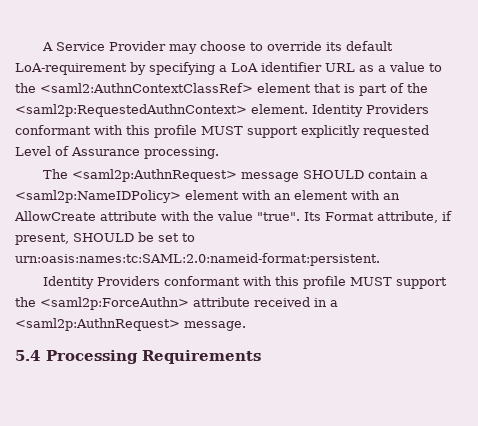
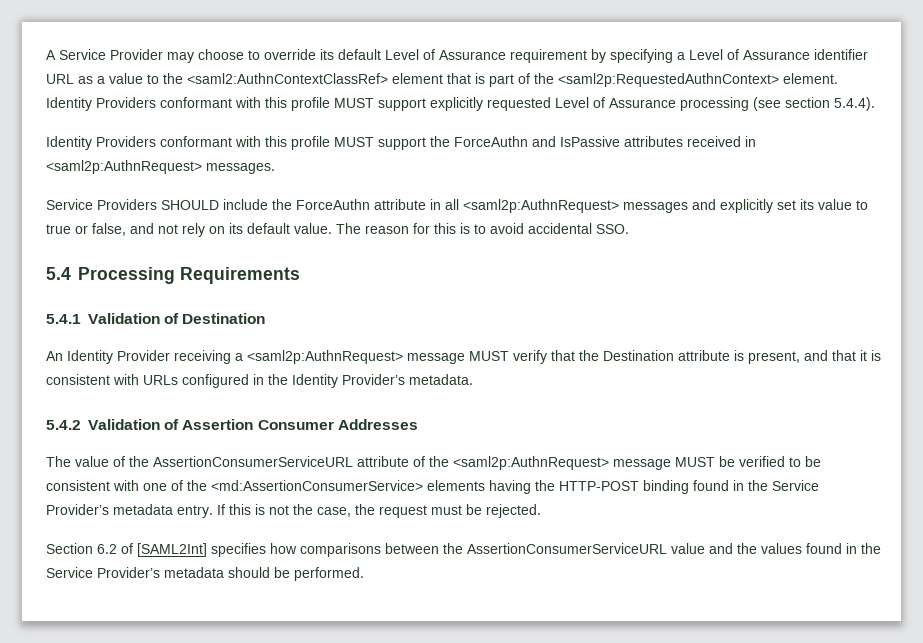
[15,62,258,75] LoA-requirement by specifying a LoA -> [385,49,810,63] Level of Assurance requirement by specifying a Level of Assurance
[144,147,219,159] [43,169,429,182] [15,190,400,203] [14,211,452,223] [15,232,195,245] [15,253,380,266] processing. // The <saml2p:AuthnRequest> message SHOULD contain a <saml2p:NameIDPolicy> element with an element with an AllowCreate attribute with the value "true". Its Format attribute, if present, SHOULD be set to urn:oasis:names:tc:SAML:2.0:nameid-format:persistent. -> [680,97,875,111] processing (see section 5.4.4).
[40,297,338,310] [15,318,246,331] [15,350,262,364] <saml2p:ForceAuthn> attribute received in a <saml2p:AuthnRequest> message. // 5.4 Processing Requirements -> [454,136,756,147] [46,160,275,174] [46,199,868,213] [46,223,629,237] [46,267,300,284] [46,313,266,324] [46,350,881,364] [46,374,473,388] [46,419,418,430] [46,456,821,470] [46,480,819,494] [46,504,541,518] [46,543,881,557] [46,567,364,581] ForceAuthn and IsPassive attributes received in <saml2p:AuthnRequest> messages. // Service Providers SHOULD include the ForceAuthn attribute in all <saml2p:AuthnRequest> messages and explicitly set its value to true or false, and not rely on its default value. The reason for this is to avoid accidental SSO. // 5.4 Processing Requirements // 5.4.1 Validation of Destination // An Identity Provider receiving a <saml2p:AuthnRequest> message MUST verify that the Destination attribute is present, and that it is consistent with URLs configured in the Identity Provider’s metadata. // 5.4.2 Validation of Assertion Consumer Addresses // The value of the AssertionConsumerServiceURL attribute of the <saml2p:AuthnRequest> message MUST be verified to be consistent with one of the <md:AssertionConsumerService> elements having the HTTP-POST binding found in the Service Provider’s metadata entry. If this is not the case, the request must be rejected. // Section 6.2 of [SAML2Int] specifies how comparisons between the AssertionConsumerServiceURL value and the values found in the Service Provider’s metadata should be performed.

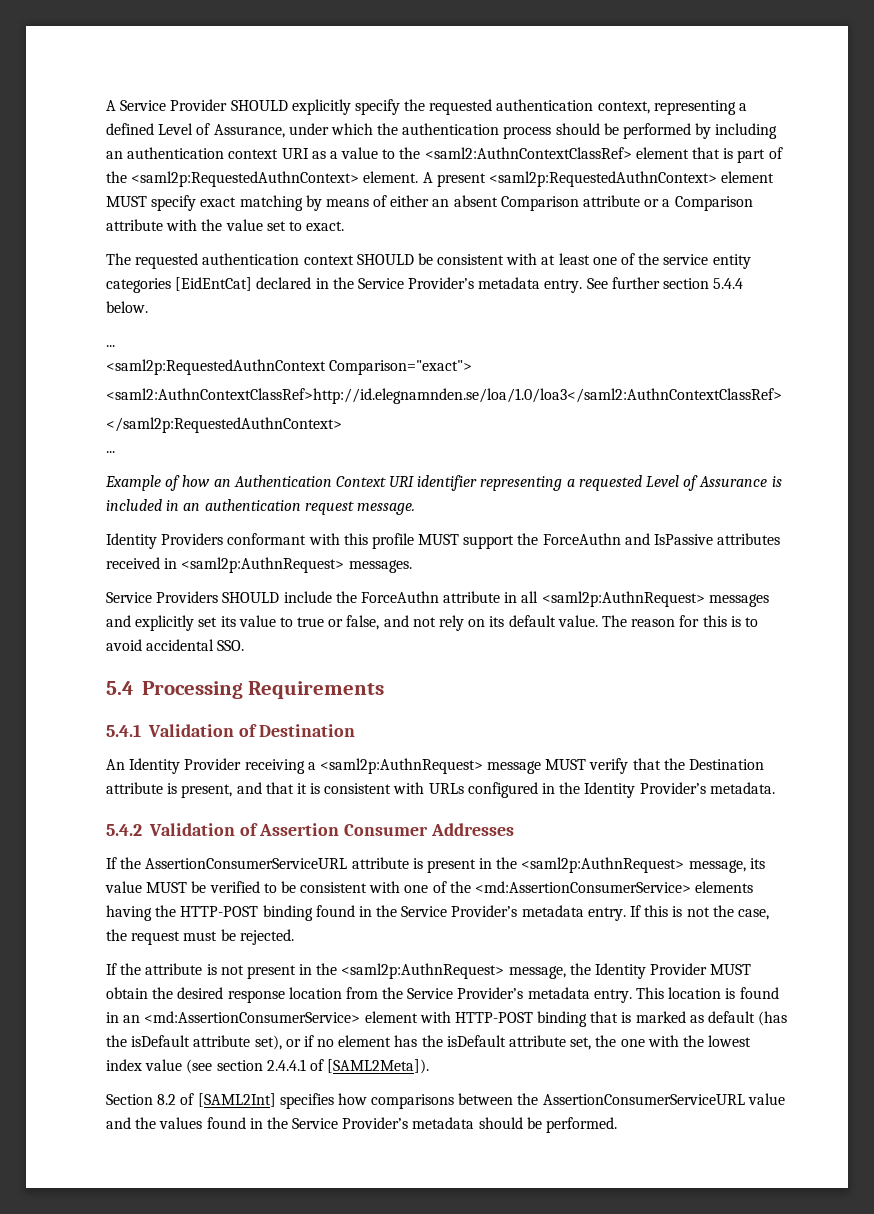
[167,49,868,63] [46,74,74,84] may choose to override its default Level of Assurance requirement by specifying a Level of Assurance identifier URL -> [230,99,748,115] [106,123,778,139] [106,147,309,159] SHOULD explicitly specify the requested authentication context, representing a defined Level of Assurance, under which the authentication process should be performed by including an authentication context URI
[46,97,875,111] Identity Providers conformant with this profile MUST support explicitly requested Level of Assurance processing (see section 5.4.4). -> [422,171,775,187] [106,195,753,211] [106,219,345,231] [106,253,751,269] [106,277,744,293] [106,301,148,313] [106,345,115,347] [106,359,473,375] [106,388,782,404] [106,417,342,433] [106,451,115,453] [105,475,782,491] [106,499,415,515] A present <saml2p:RequestedAuthnContext> element MUST specify exact matching by means of either an absent Comparison attribute or a Comparison attribute with the value set to exact. // The requested authentication context SHOULD be consistent with at least one of the service entity categories [EidEntCat] declared in the Service Provider’s metadata entry. See further section 5.4.4 below. // ... // <saml2p:RequestedAuthnContext Comparison="exact"> // <saml2:AuthnContextClassRef>http://id.elegnamnden.se/loa/1.0/loa3</saml2:AuthnContextClassRef> // </saml2p:RequestedAuthnContext> // ... // Example of how an Authentication Context URI identifier representing a requested Level of Assurance is included in an authentication request message.
[46,456,671,470] The value of the AssertionConsumerServiceURL attribute of the <saml2p:AuthnRequest> message -> [106,857,765,873] [105,881,142,893] If the AssertionConsumerServiceURL attribute is present in the <saml2p:AuthnRequest> message, its value
(541, 511) none -> [106,963,752,979] [106,987,779,1003] [106,1011,788,1027] [106,1035,752,1050] [106,1059,430,1074] // If the attribute is not present in the <saml2p:AuthnRequest> message, the Identity Provider MUST obtain the desired response location from the Service Provider’s metadata entry. This location is found in an <md:AssertionConsumerService> element with HTTP-POST binding that is marked as default (has the isDefault attribute set), or if no element has the isDefault attribute set, the one with the lowest index value (see section 2.4.4.1 of [SAML2Meta]).
[97,544,117,554] 6.2 -> [157,1094,177,1105] 8.2

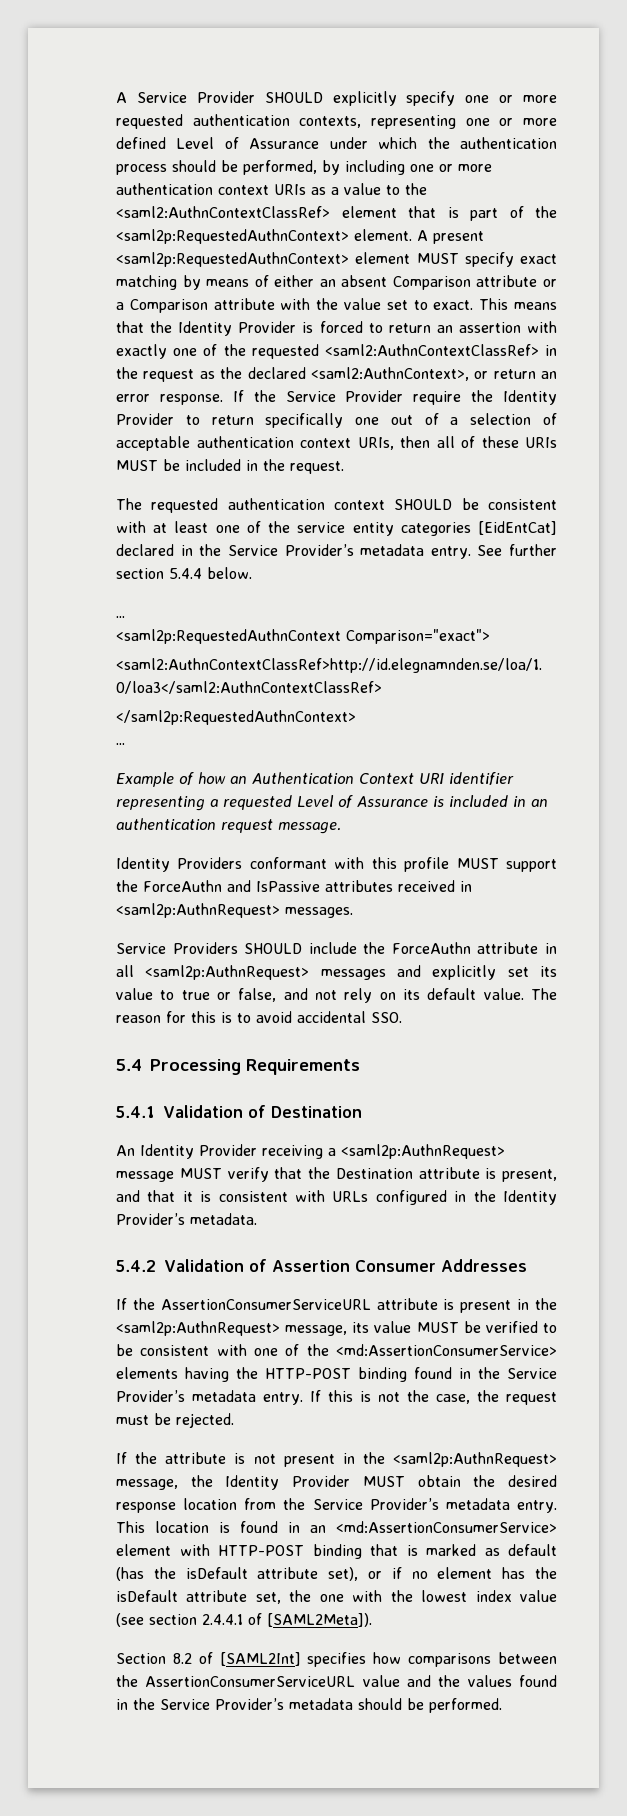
[404,99,748,115] the requested authentication context, representing a -> [465,95,557,103] [116,114,557,129] one or more requested authentication contexts, representing one or more
[213,124,285,138] Assurance, -> [249,138,320,149] Assurance
[623,123,692,139] performed -> [243,160,317,175] performed,
[106,147,309,159] an authentication context URI -> [410,164,492,172] [116,183,306,195] one or more authentication context URIs
(345, 226) none -> [479,298,557,310] [116,321,558,336] [116,344,557,359] [116,367,557,382] [116,390,557,405] [116,413,557,428] [116,436,557,451] [116,459,344,474] This means that the Identity Provider is forced to return an assertion with exactly one of the requested <saml2:AuthnContextClassRef> in the request as the declared <saml2:AuthnContext>, or return an error response. If the Service Provider require the Identity Provider to return specifically one out of a selection of acceptable authentication context URIs, then all of these URIs MUST be included in the request.

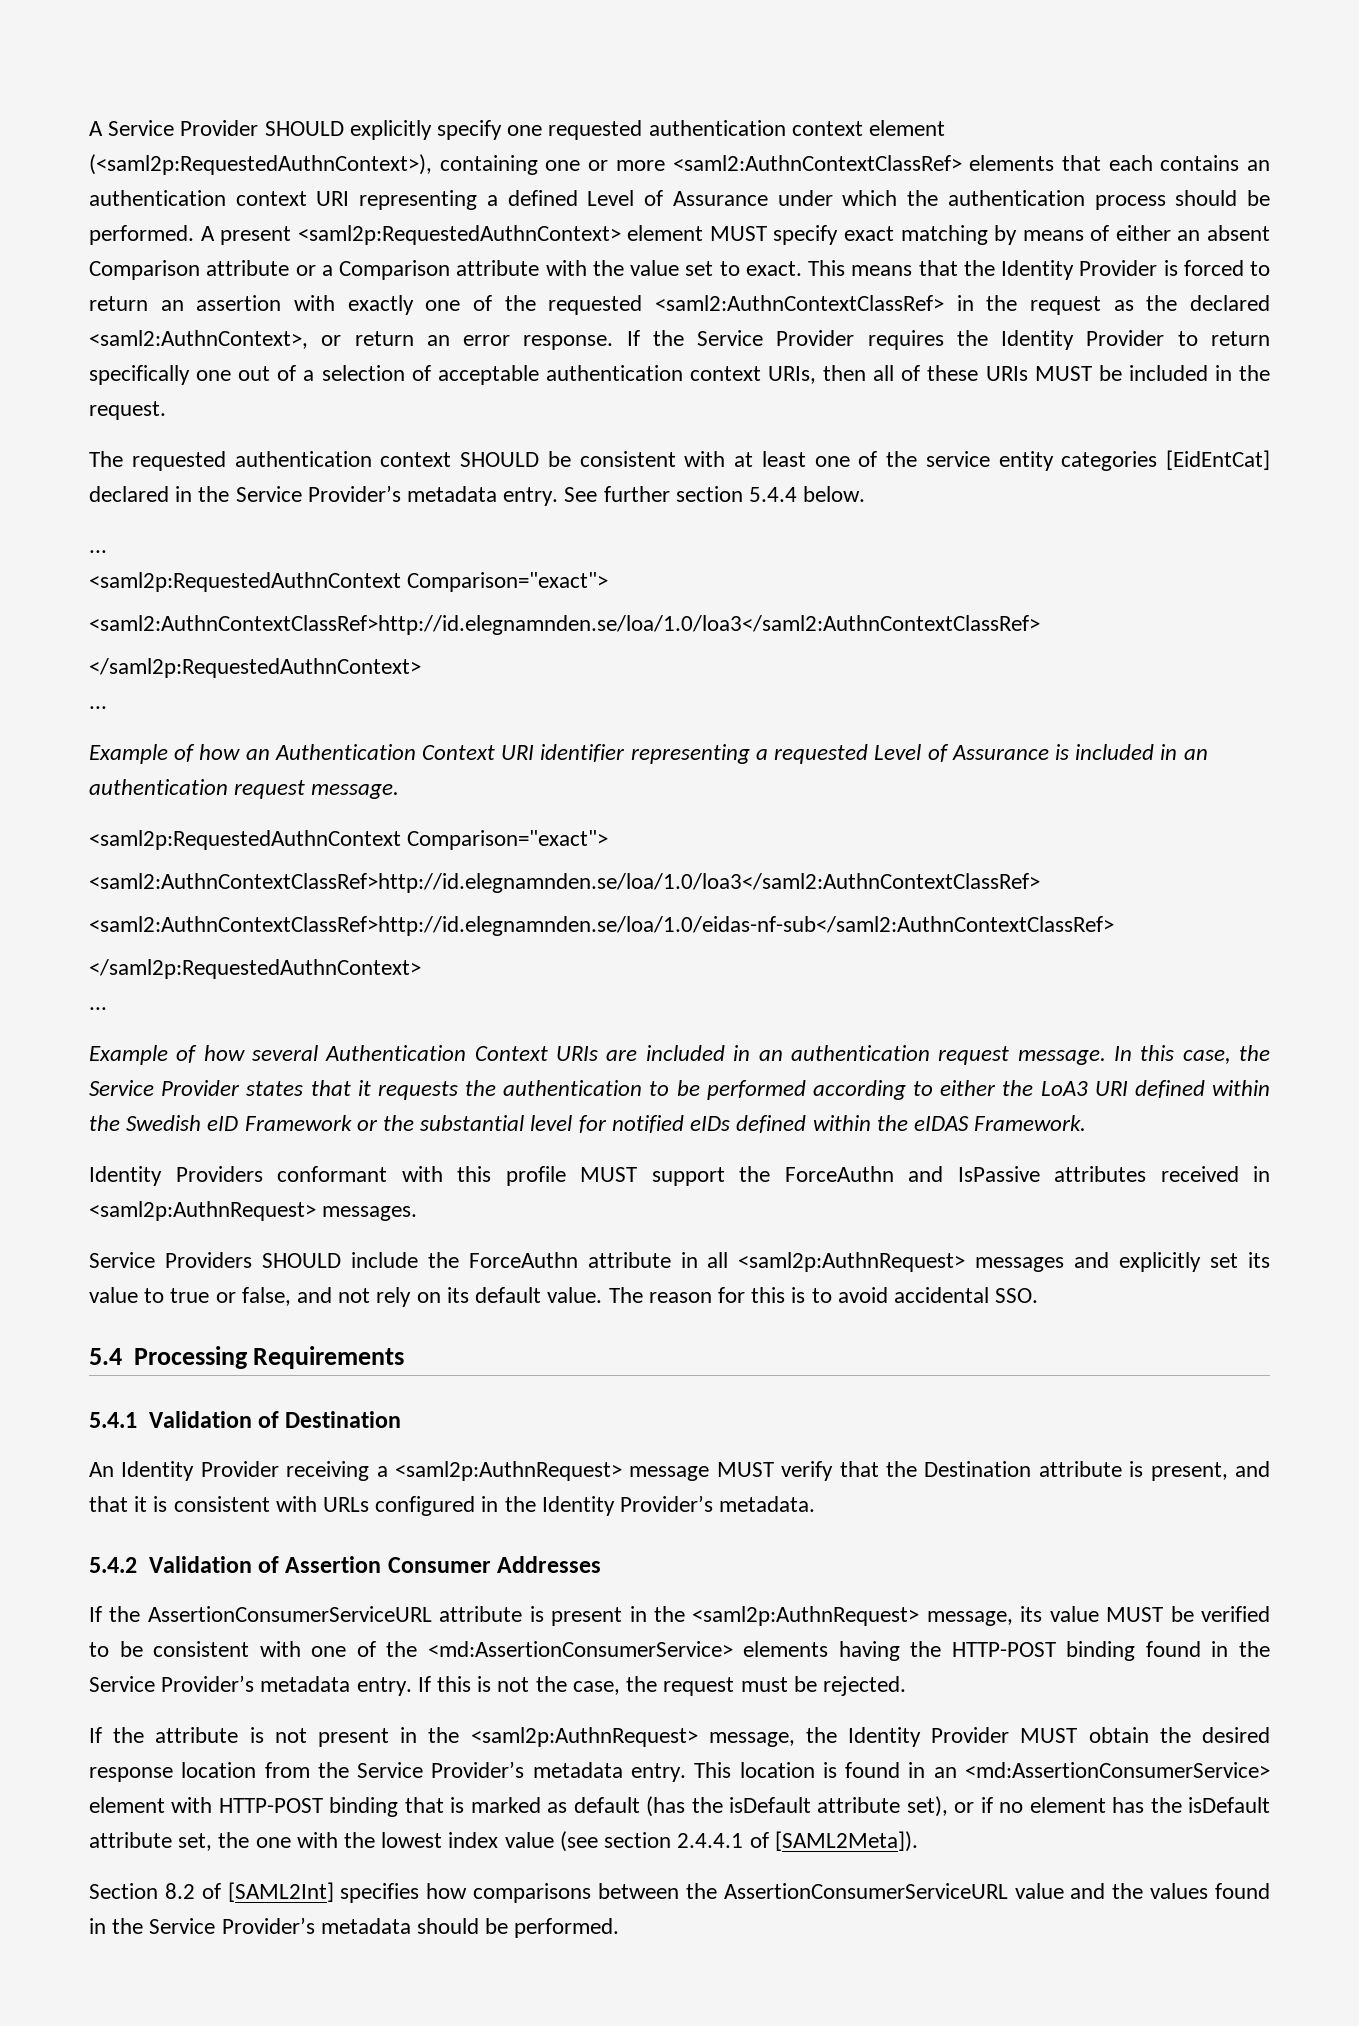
[499,95,557,103] [116,114,557,129] or more requested authentication contexts, representing one or more -> [548,120,946,140] [89,154,1271,175] [89,190,498,210] requested authentication context element (<saml2p:RequestedAuthnContext>), containing one or more <saml2:AuthnContextClassRef> elements that each contains an authentication context URI representing a
[243,160,492,175] [116,183,427,195] [116,206,557,221] [116,229,412,244] performed, by including one or more authentication context URIs as a value to the <saml2:AuthnContextClassRef> element that is part of the <saml2p:RequestedAuthnContext> element. -> [89,225,194,245] performed.
[413,391,462,405] require -> [867,330,944,350] requires
(341, 828) none -> [89,830,609,850] [89,873,1040,893] [89,916,1114,936] [89,959,421,979] [89,1007,107,1010] [89,1045,1270,1065] [89,1080,1270,1100] [89,1115,1087,1133] // <saml2p:RequestedAuthnContext Comparison="exact"> // <saml2:AuthnContextClassRef>http://id.elegnamnden.se/loa/1.0/loa3</saml2:AuthnContextClassRef> // <saml2:AuthnContextClassRef>http://id.elegnamnden.se/loa/1.0/eidas-nf-sub</saml2:AuthnContextClassRef> // </saml2p:RequestedAuthnContext> // ... // Example of how several Authentication Context URIs are included in an authentication request message. In this case, the Service Provider states that it requests the authentication to be performed according to either the LoA3 URI defined within the Swedish eID Framework or the substantial level for notified eIDs defined within the eIDAS Framework.

